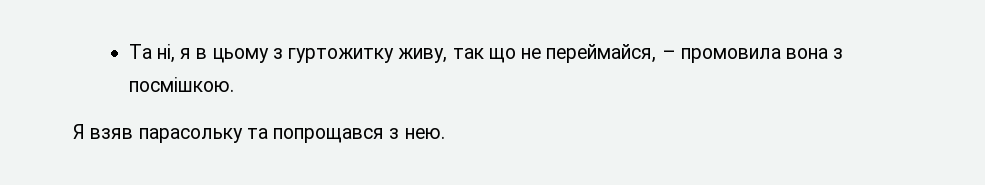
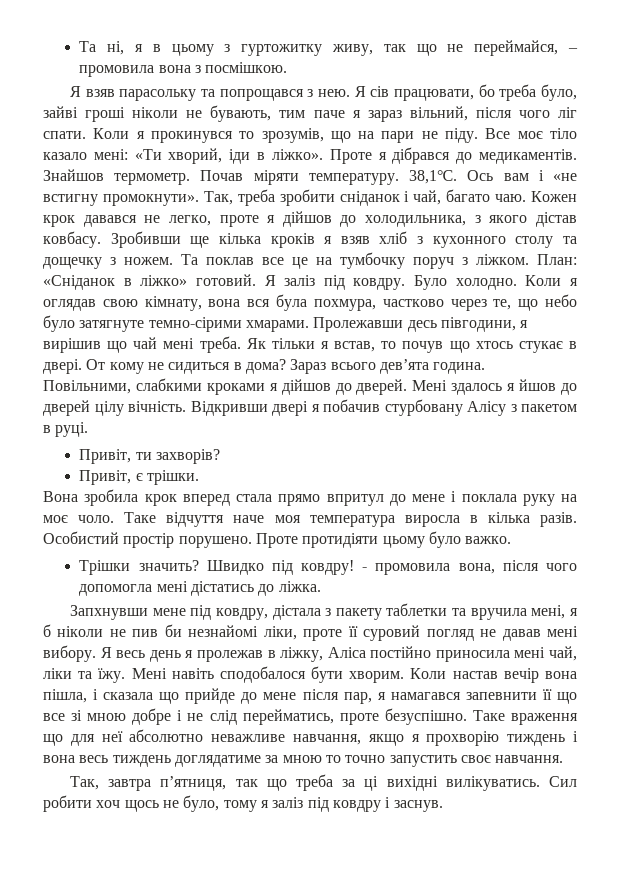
(445, 133) none -> [354,84,577,101] [43,105,577,122] [43,128,578,143] [43,147,577,164] [43,169,577,185] [43,189,577,206] [43,211,577,227] [43,231,577,248] [43,252,577,269] [43,274,578,290] [43,294,577,311] [43,315,529,332] [43,336,578,353] [43,359,486,374] [43,378,578,395] [43,399,577,416] [43,422,89,437] [79,449,220,464] [79,470,199,485] [43,489,577,506] [43,512,578,527] [43,531,512,548] [79,560,577,575] [79,581,321,596] [70,603,578,620] [43,624,578,641] [43,645,577,662] [43,666,577,683] [43,688,578,704] [43,708,578,725] [43,729,578,746] [43,755,564,767] [70,774,577,791] [43,795,443,812] Я сів працювати, бо треба було, зайві гроші ніколи не бувають, тим паче я зараз вільний, після чого ліг спати. Коли я прокинувся то зрозумів, що на пари не піду. Все моє тіло казало мені: «Ти хворий, іди в ліжко». Проте я дібрався до медикаментів. Знайшов термометр. Почав міряти температуру. 38,1℃. Ось вам і «не встигну промокнути». Так, треба зробити сніданок і чай, багато чаю. Кожен крок давався не легко, проте я дійшов до холодильника, з якого дістав ковбасу. Зробивши ще кілька кроків я взяв хліб з кухонного столу та дощечку з ножем. Та поклав все це на тумбочку поруч з ліжком. План: «Сніданок в ліжко» готовий. Я заліз під ковдру. Було холодно. Коли я оглядав свою кімнату, вона вся була похмура, частково через те, що небо було затягнуте темно-сірими хмарами. Пролежавши десь півгодини, я вирішив що чай мені треба. Як тільки я встав, то почув що хтось стукає в двері. От кому не сидиться в дома? Зараз всього дев’ята година. Повільними, слабкими кроками я дійшов до дверей. Мені здалось я йшов до дверей цілу вічність. Відкривши двері я побачив стурбовану Алісу з пакетом в руці. // Привіт, ти захворів? // Привіт, є трішки. // Вона зробила крок вперед стала прямо впритул до мене і поклала руку на моє чоло. Таке відчуття наче моя температура виросла в кілька разів. Особистий простір порушено. Проте протидіяти цьому було важко. // Трішки значить? Швидко під ковдру! - промовила вона, після чого допомогла мені дістатись до ліжка. // Запхнувши мене під ковдру, дістала з пакету таблетки та вручила мені, я б ніколи не пив би незнайомі ліки, проте її суровий погляд не давав мені вибору. Я весь день я пролежав в ліжку, Аліса постійно приносила мені чай, ліки та їжу. Мені навіть сподобалося бути хворим. Коли настав вечір вона пішла, і сказала що прийде до мене після пар, я намагався запевнити її що все зі мною добре і не слід перейматись, проте безуспішно. Таке враження що для неї абсолютно неважливе навчання, якщо я прохворію тиждень і вона весь тиждень доглядатиме за мною то точно запустить своє навчання. // Так, завтра п’ятниця, так що треба за ці вихідні вилікуватись. Сил робити хоч щось не було, тому я заліз під ковдру і заснув.

